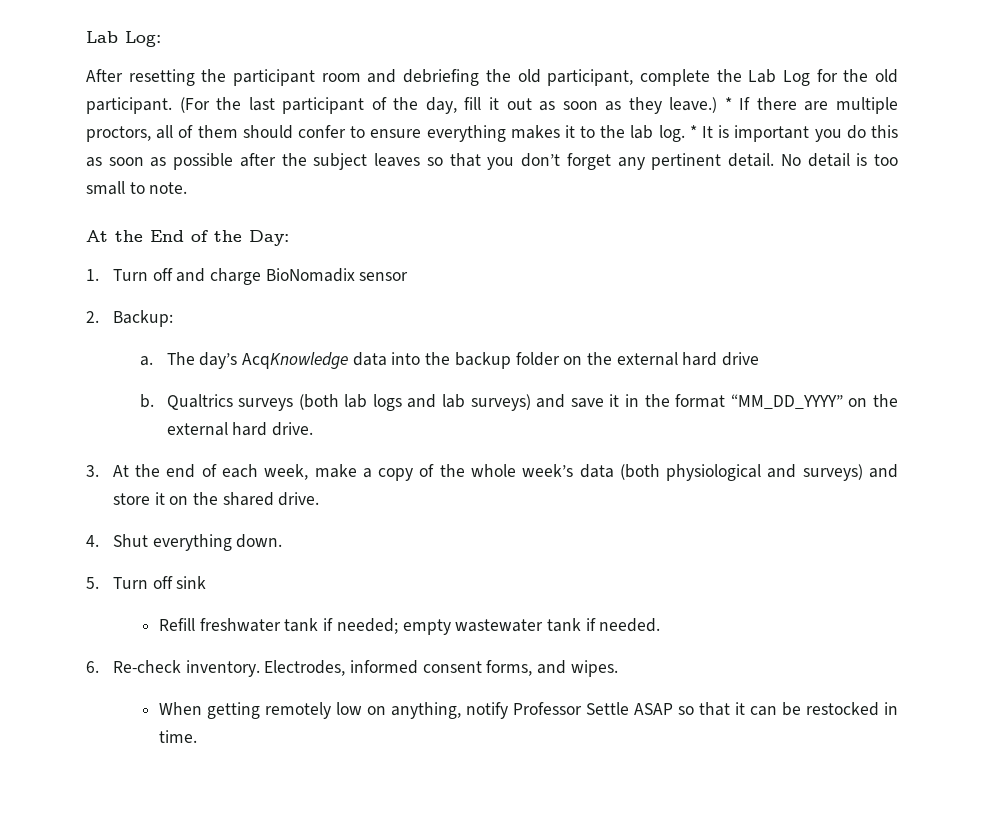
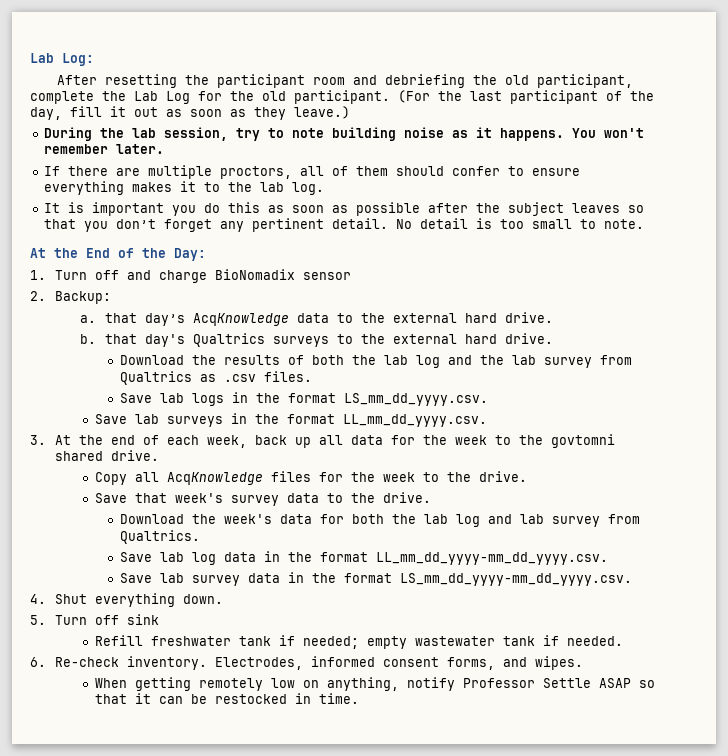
[724,97,732,110] * -> [44,127,645,141] [44,144,165,154] // During the lab session, try to note building noise as it happens. You won't remember later. //
[689,125,697,138] * -> (325, 188) //
[166,352,195,365] The -> [105,313,138,323] that
[391,352,760,369] [139,394,899,411] [166,422,313,436] into the backup folder on the external hard drive // b. Qualtrics surveys (both lab logs and lab surveys) and save it in the format “MM_DD_YYYY” on the external hard drive. -> [337,312,554,323] [80,333,554,347] [119,355,632,368] [119,371,312,385] [119,392,488,406] [94,413,487,427] to the external hard drive. // b. that day's Qualtrics surveys to the external hard drive. // Download the results of both the lab log and the lab survey from Qualtrics as .csv files. // Save lab logs in the format LS_mm_dd_yyyy.csv. // Save lab surveys in the format LL_mm_dd_yyyy.csv.
[314,464,899,481] [112,492,320,506] make a copy of the whole week’s data (both physiological and surveys) and store it on the shared drive. -> [255,434,616,448] [55,450,160,461] [94,471,527,485] [94,492,431,506] [119,514,640,527] [119,530,200,544] [119,551,608,565] [119,572,632,586] back up all data for the week to the govtomni shared drive. // Copy all AcqKnowledge files for the week to the drive. // Save that week's survey data to the drive. // Download the week's data for both the lab log and lab survey from Qualtrics. // Save lab log data in the format LL_mm_dd_yyyy-mm_dd_yyyy.csv. // Save lab survey data in the format LS_mm_dd_yyyy-mm_dd_yyyy.csv.

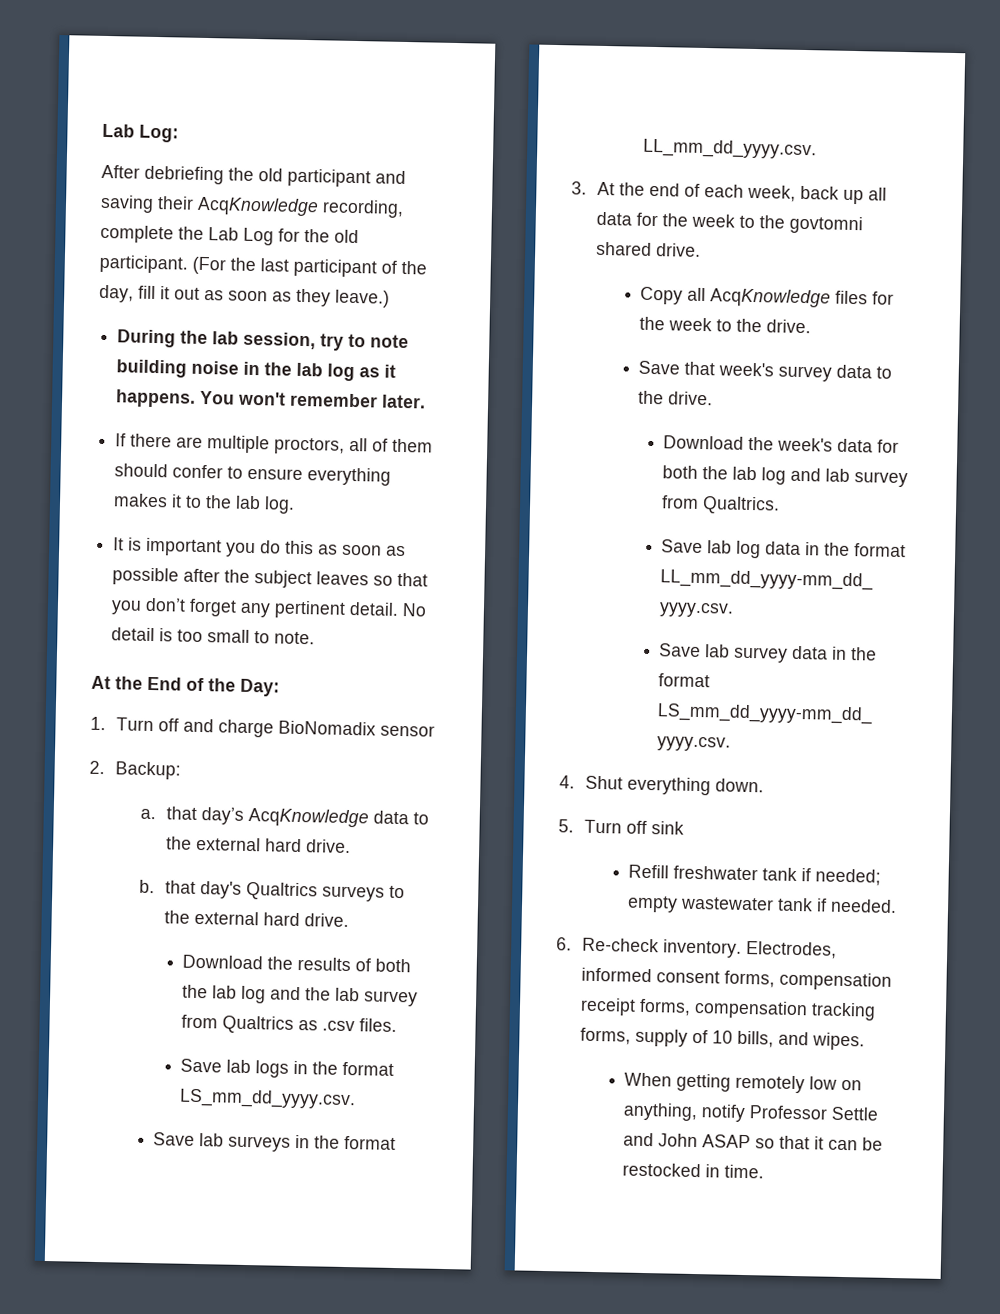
[104,74,633,88] resetting the participant room and debriefing the old participant, -> [144,165,406,188] [100,194,404,218] debriefing the old participant and saving their AcqKnowledge recording,
(445, 132) none -> [243,361,356,382] in the lab log
(496, 663) none -> [779,971,893,991] [580,997,877,1021] [580,1027,775,1048] compensation receipt forms, compensation tracking forms, supply of 10 bills,
(591, 683) none -> [623,1132,699,1148] and John

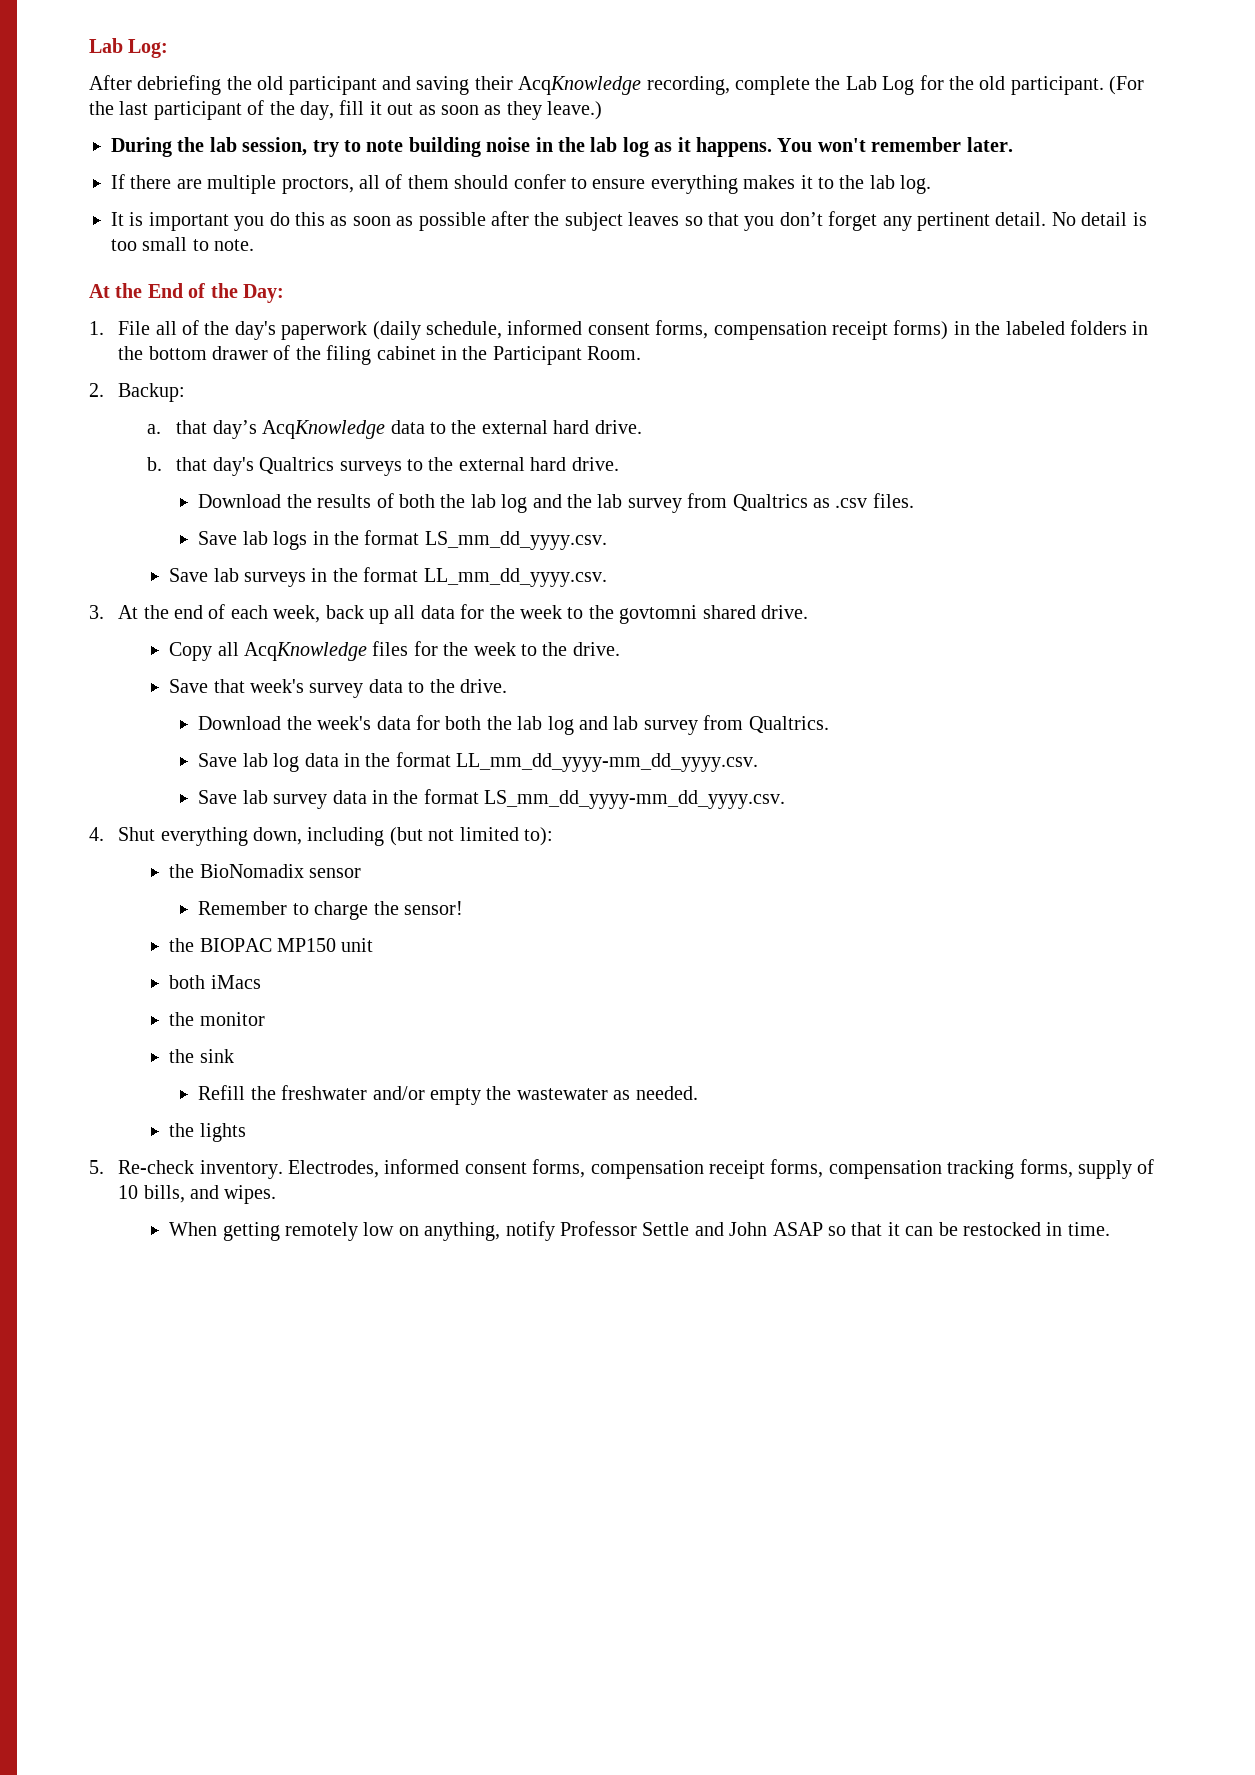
[116,717,436,738] Turn off and charge BioNomadix sensor -> [118,320,1149,340] [118,345,642,365] File all of the day's paperwork (daily schedule, informed consent forms, compensation receipt forms) in the labeled folders in the bottom drawer of the filing cabinet in the Participant Room.
[715,778,765,793] [558,819,685,835] [628,864,882,886] [627,895,898,914] [556,937,572,951] down. // 5. Turn off sink // Refill freshwater tank if needed; empty wastewater tank if needed. // 6. -> [252,827,553,846] [169,864,362,878] [198,901,463,920] [169,938,374,952] [169,975,261,989] [169,1012,265,1026] [169,1049,234,1063] [198,1085,698,1105] [169,1123,246,1142] [89,1160,104,1174] down, including (but not limited to): // the BioNomadix sensor // Remember to charge the sensor! // the BIOPAC MP150 unit // both iMacs // the monitor // the sink // Refill the freshwater and/or empty the wastewater as needed. // the lights // 5.

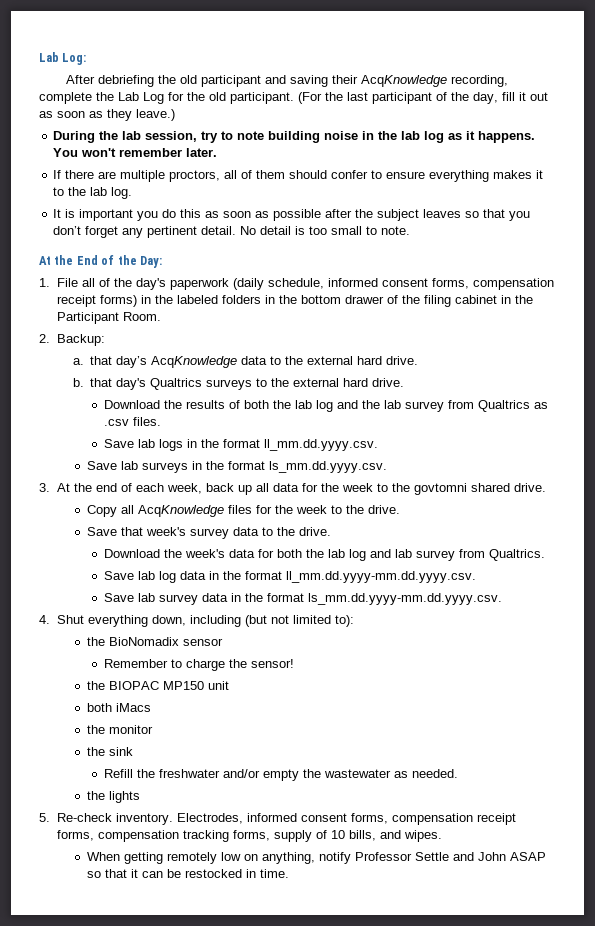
[424,531,607,550] LS_mm_dd_yyyy.csv. -> [264,439,379,451] ll_mm.dd.yyyy.csv.
[423,568,607,587] LL_mm_dd_yyyy.csv. -> [269,461,388,473] ls_mm.dd.yyyy.csv.
[456,753,759,772] LL_mm_dd_yyyy-mm_dd_yyyy.csv. -> [286,571,477,583] ll_mm.dd.yyyy-mm.dd.yyyy.csv.
[484,790,786,809] LS_mm_dd_yyyy-mm_dd_yyyy.csv. -> [308,593,503,605] ls_mm.dd.yyyy-mm.dd.yyyy.csv.

